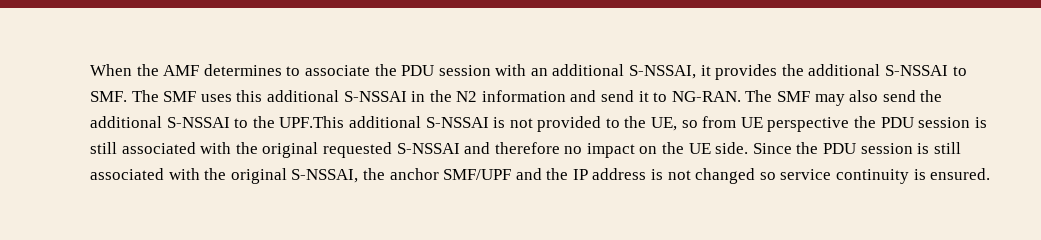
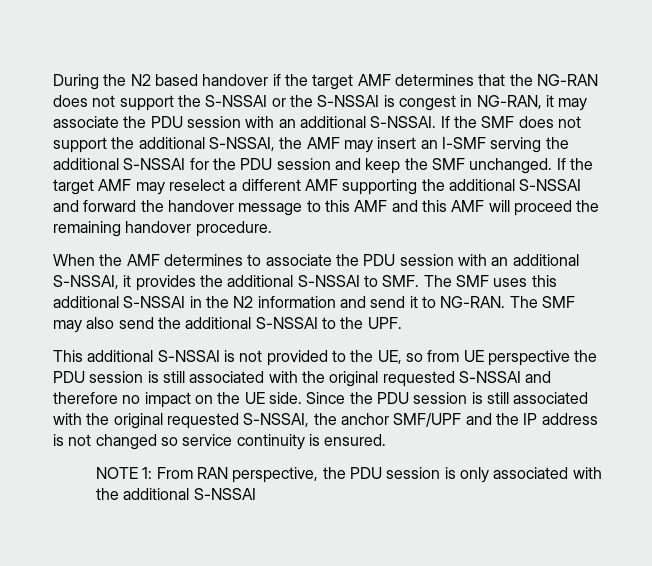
(90, 70) none -> [53,74,598,90] [53,95,588,111] [53,116,581,128] [53,137,569,153] [53,158,593,174] [53,179,582,195] [53,200,600,216] [53,221,272,237] During the N2 based handover if the target AMF determines that the NG-RAN does not support the S-NSSAI or the S-NSSAI is congest in NG-RAN, it may associate the PDU session with an additional S-NSSAI. If the SMF does not support the additional S-NSSAI, the AMF may insert an I-SMF serving the additional S-NSSAI for the PDU session and keep the SMF unchanged. If the target AMF may reselect a different AMF supporting the additional S-NSSAI and forward the handover message to this AMF and this AMF will proceed the remaining handover procedure. //
[279,116,345,128] UPF.This -> [367,317,402,329] [53,350,83,362] UPF. // This
(287, 176) none -> [166,413,239,429] requested
(991, 174) none -> [96,467,602,483] [96,488,256,500] // NOTE 1: From RAN perspective, the PDU session is only associated with the additional S-NSSAI

